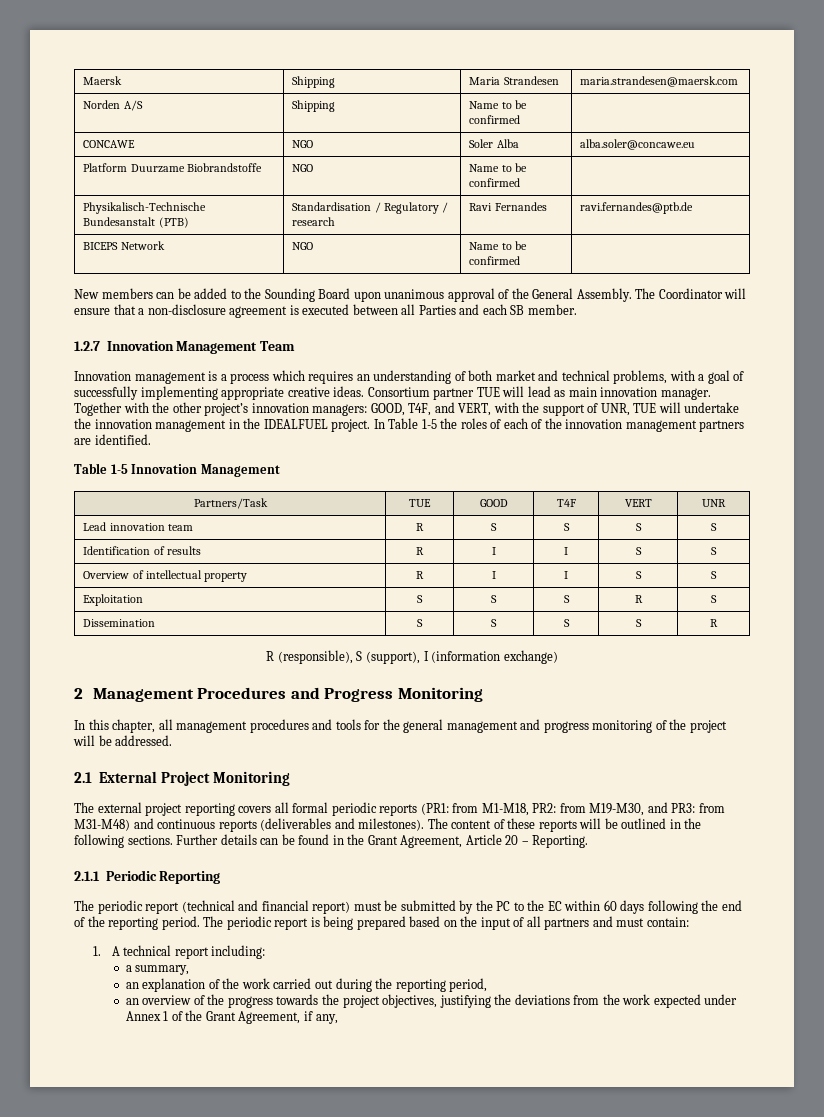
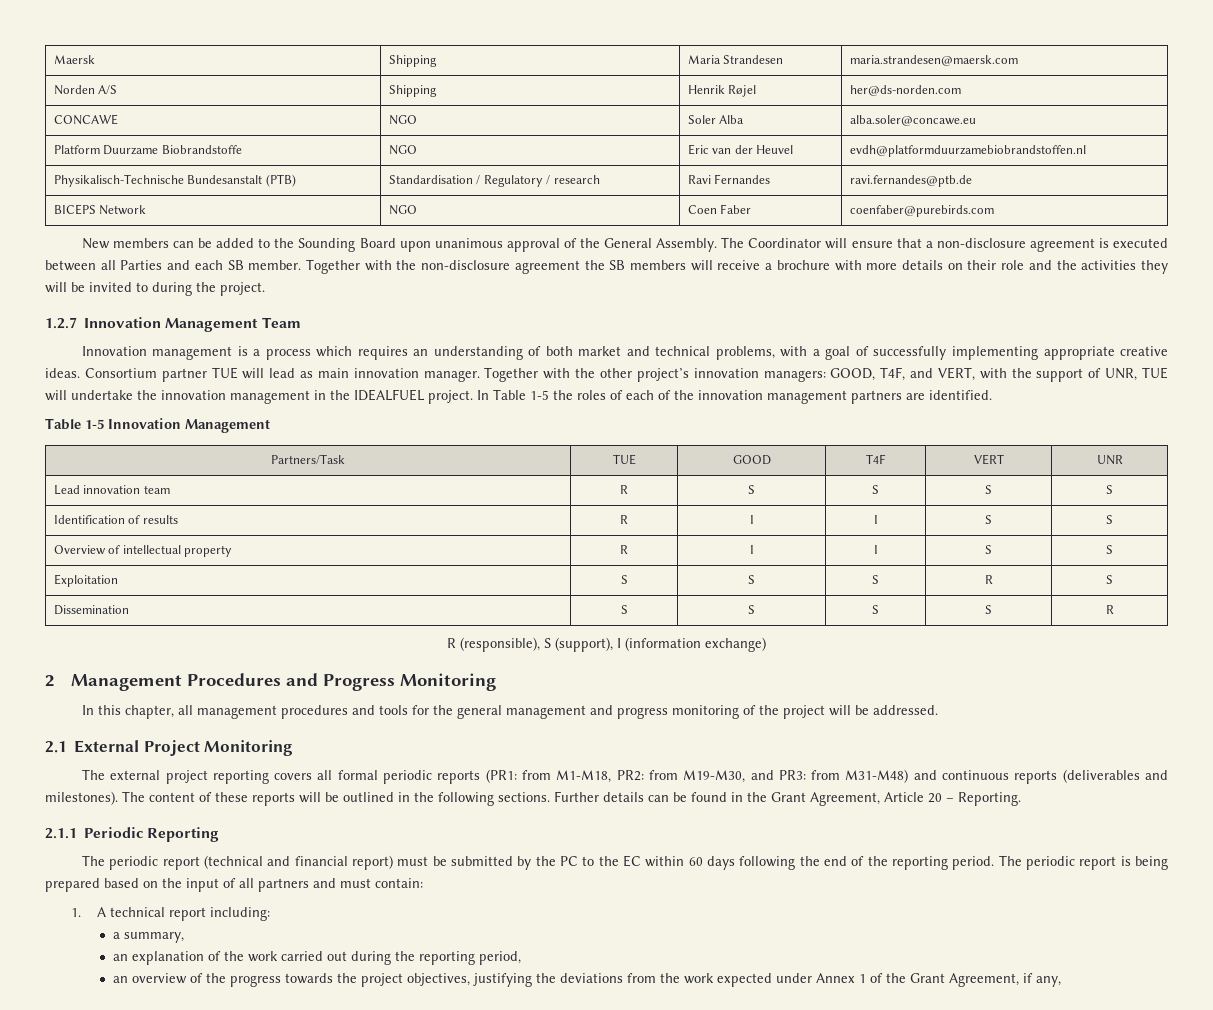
[469,100,527,109] [469,115,521,124] Name to be confirmed | -> [687,85,757,97] [849,85,961,96] Henrik Røjel | her@ds-norden.com
[469,163,527,172] [469,178,521,187] Name to be confirmed | -> [687,144,794,155] [849,145,1086,157] Eric van der Heuvel | evdh@platformduurzamebiobrandstoffen.nl
[469,241,527,250] [469,256,521,265] Name to be confirmed | -> [687,204,752,214] [849,205,994,217] Coen Faber | coenfaber@purebirds.com
(577, 309) none -> [306,259,1168,274] [45,282,265,296] Together with the non-disclosure agreement the SB members will receive a brochure with more details on their role and the activities they will be invited to during the project.

